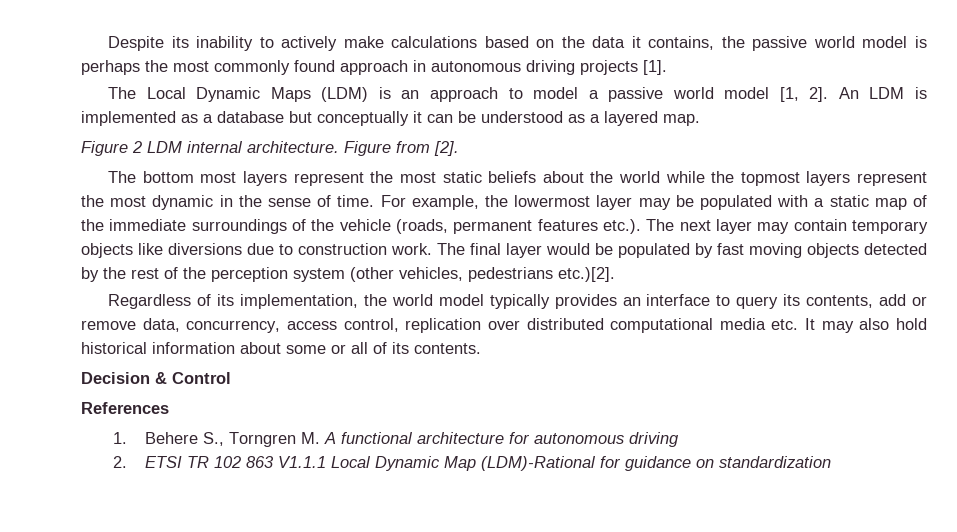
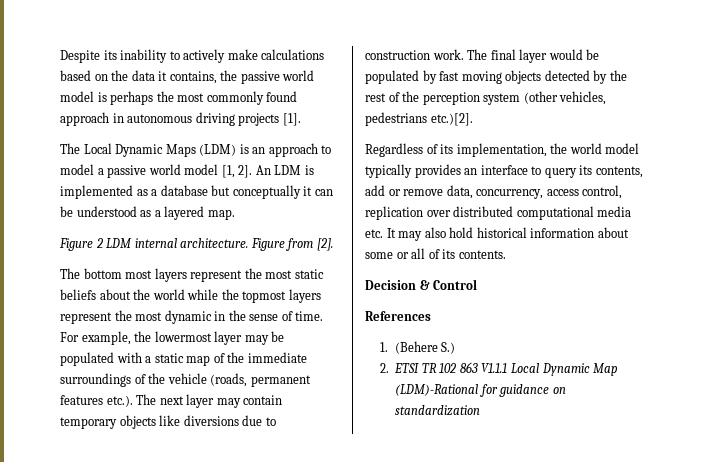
[144,432,679,447] Behere S., Torngren M. A functional architecture for autonomous driving -> [394,341,456,354] (Behere S.)

